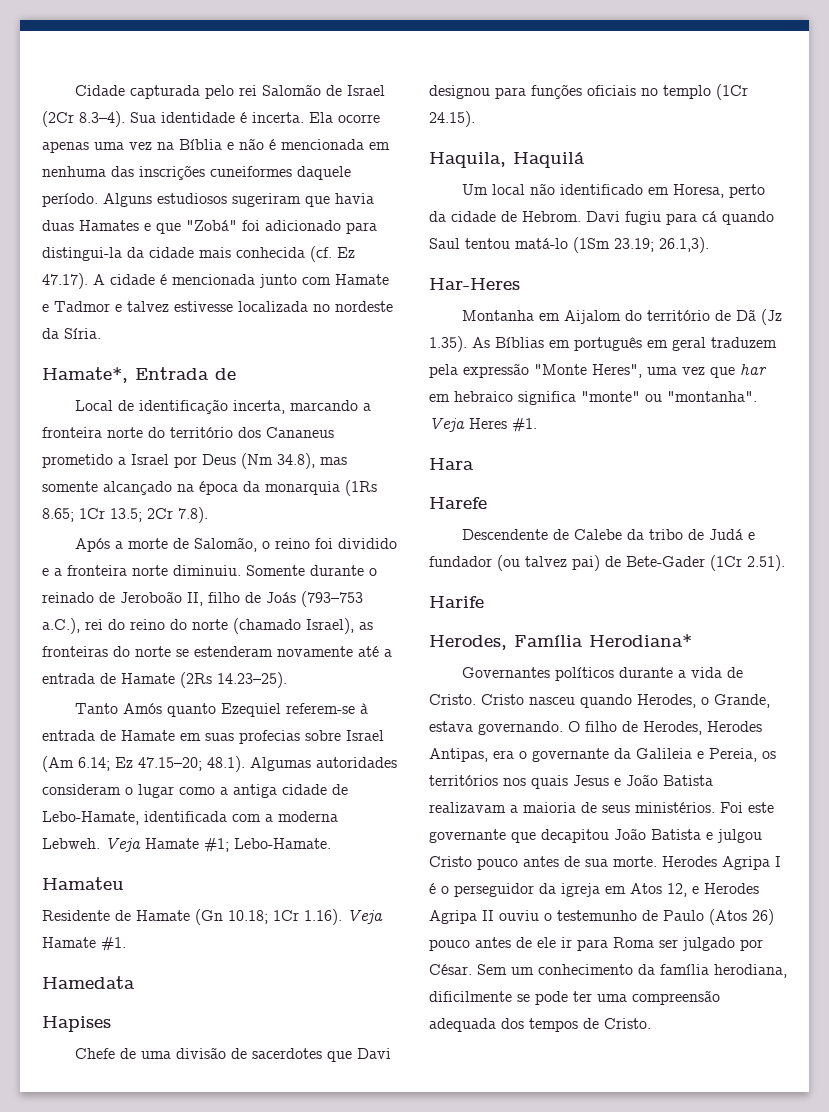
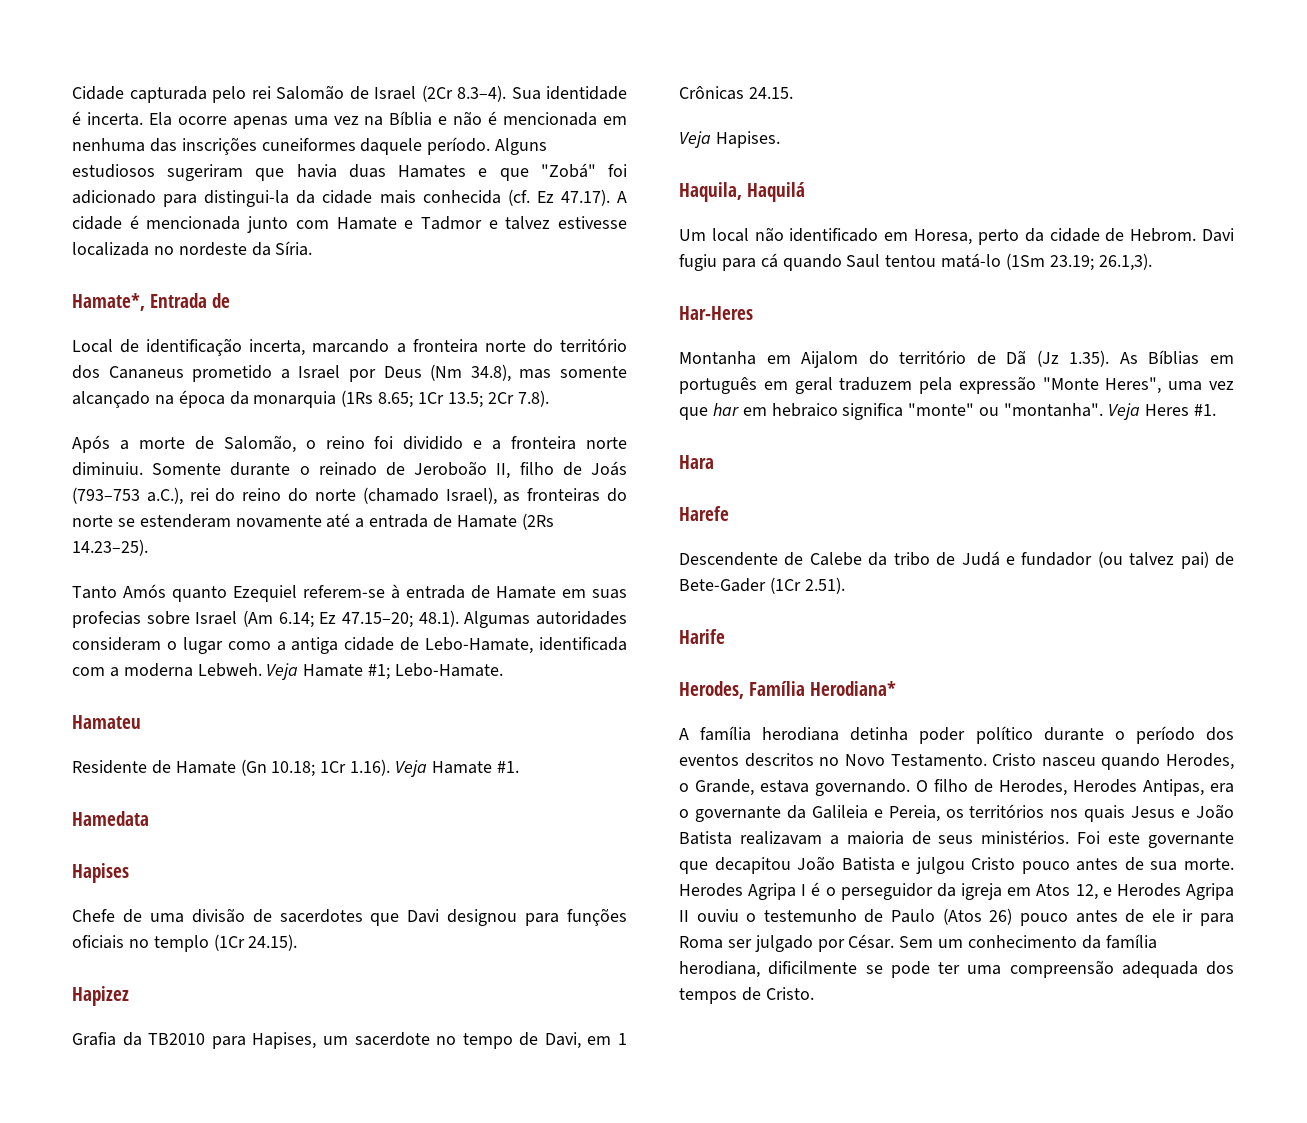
(475, 119) none -> [72,986,129,1006] [72,1032,627,1049] [679,86,793,100] [679,131,780,148] // Hapizez // Grafia da TB2010 para Hapises, um sacerdote no tempo de Davi, em 1 Crônicas 24.15. // Veja Hapises.
[462,667,744,681] [429,694,476,705] Governantes políticos durante a vida de Cristo. -> [679,726,1234,744] [679,753,987,767] A família herodiana detinha poder político durante o período dos eventos descritos no Novo Testamento.

